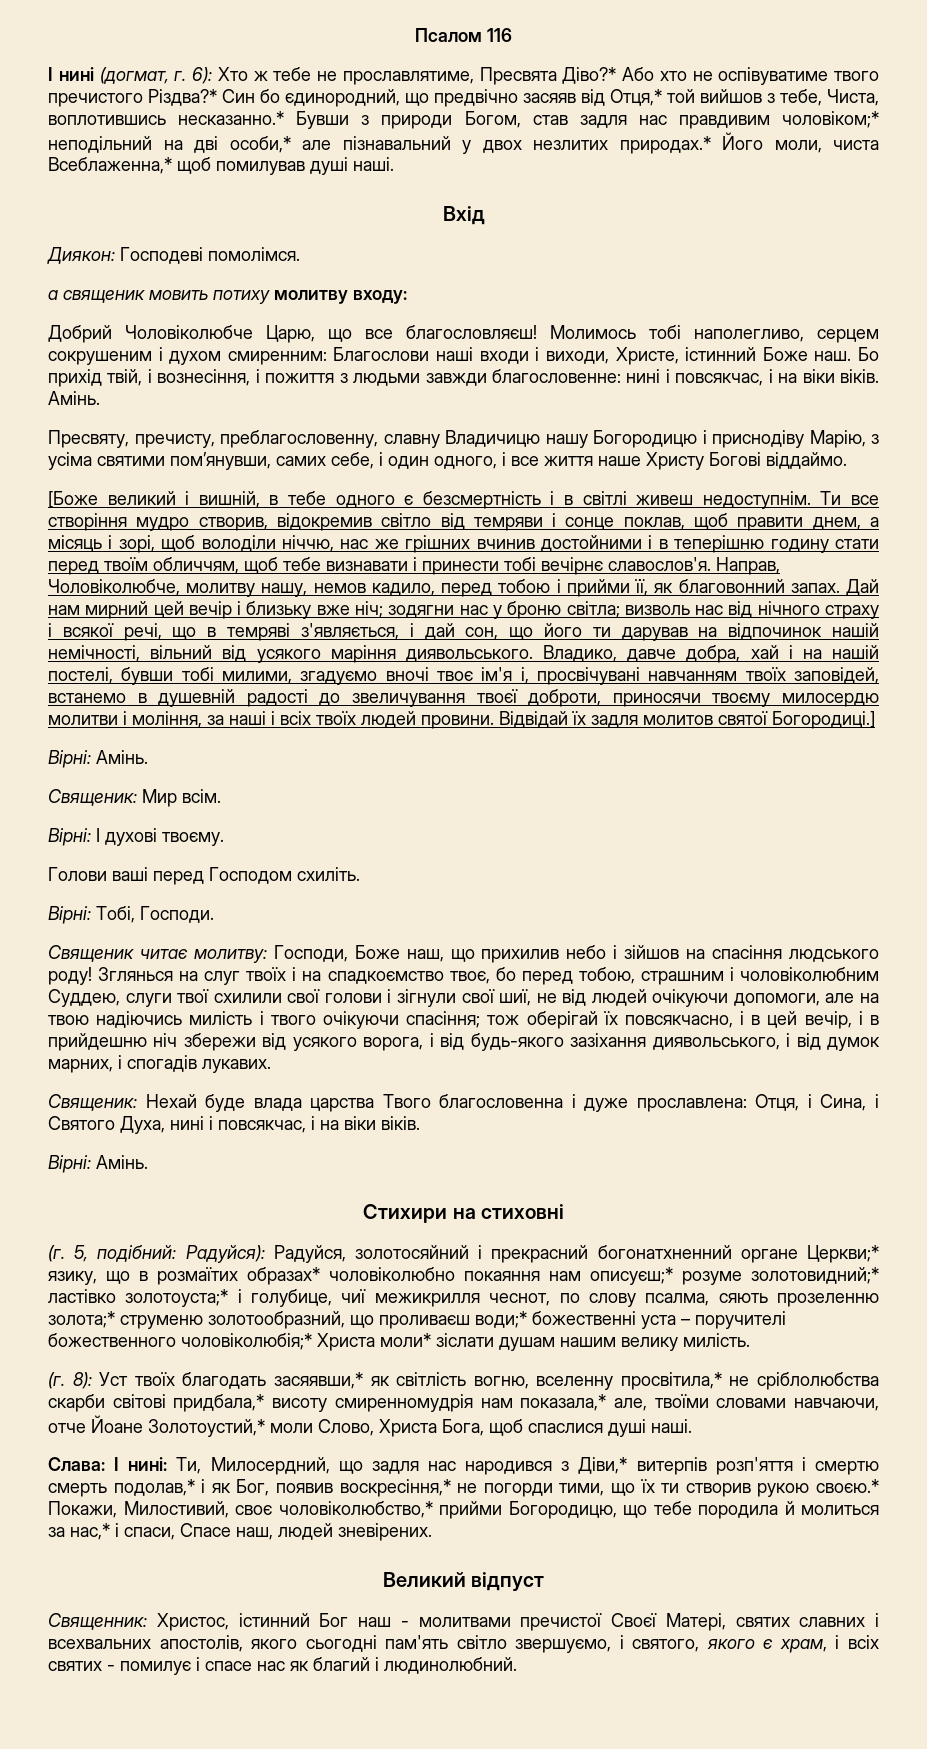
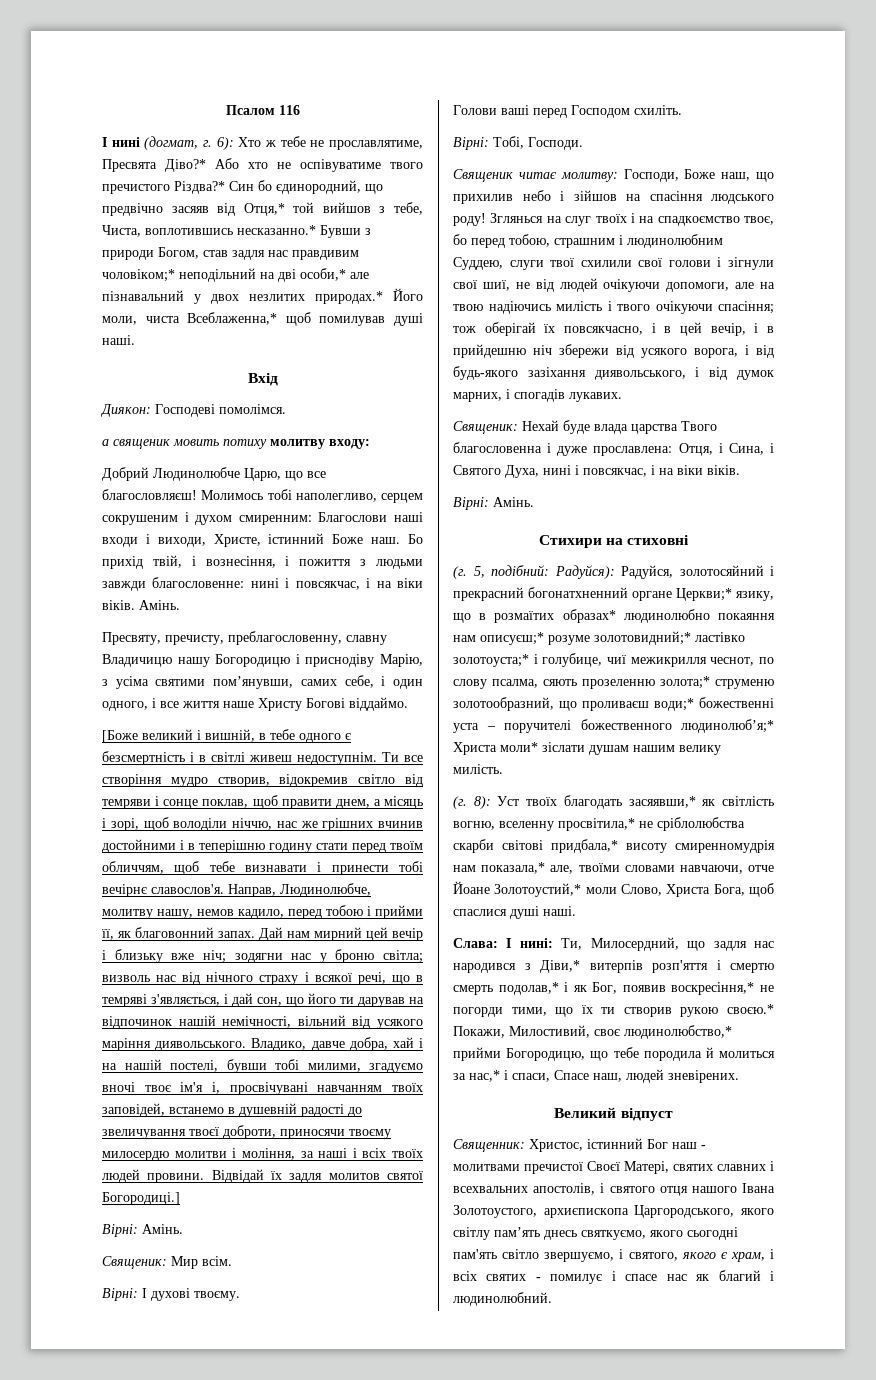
[125,325,253,339] Чоловіколюбче -> [153,467,240,481] Людинолюбче
[48,579,180,596] Чоловіколюбче, -> [280,883,371,897] Людинолюбче,
[739,967,879,981] чоловіколюбним -> [627,234,723,248] людинолюбним
[329,1267,455,1281] чоловіколюбно -> [623,609,710,623] людинолюбно
[181,1333,312,1350] чоловіколюбія;* -> [681,719,774,733] людинолюб’я;*
[278,1501,433,1518] чоловіколюбство,* -> [624,1025,732,1039] людинолюбство,*
(243, 1643) none -> [600,1183,775,1196] [453,1205,774,1218] [453,1227,646,1240] і святого отця нашого Івана Золотоустого, архиєпископа Царгородського, якого світлу пам’ять днесь святкуємо,

